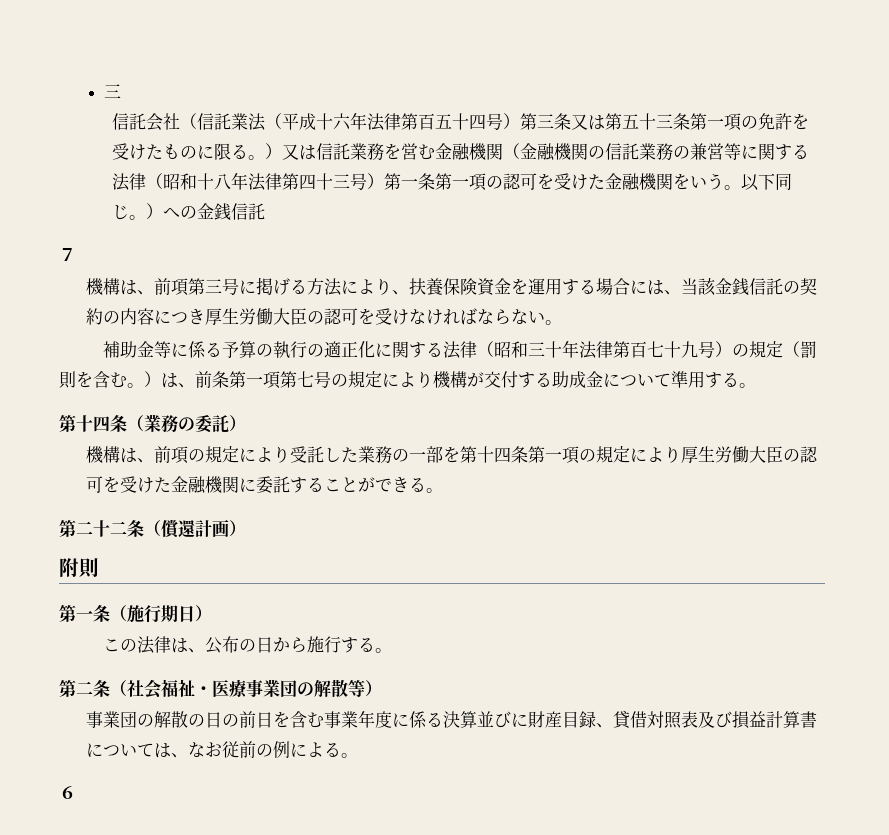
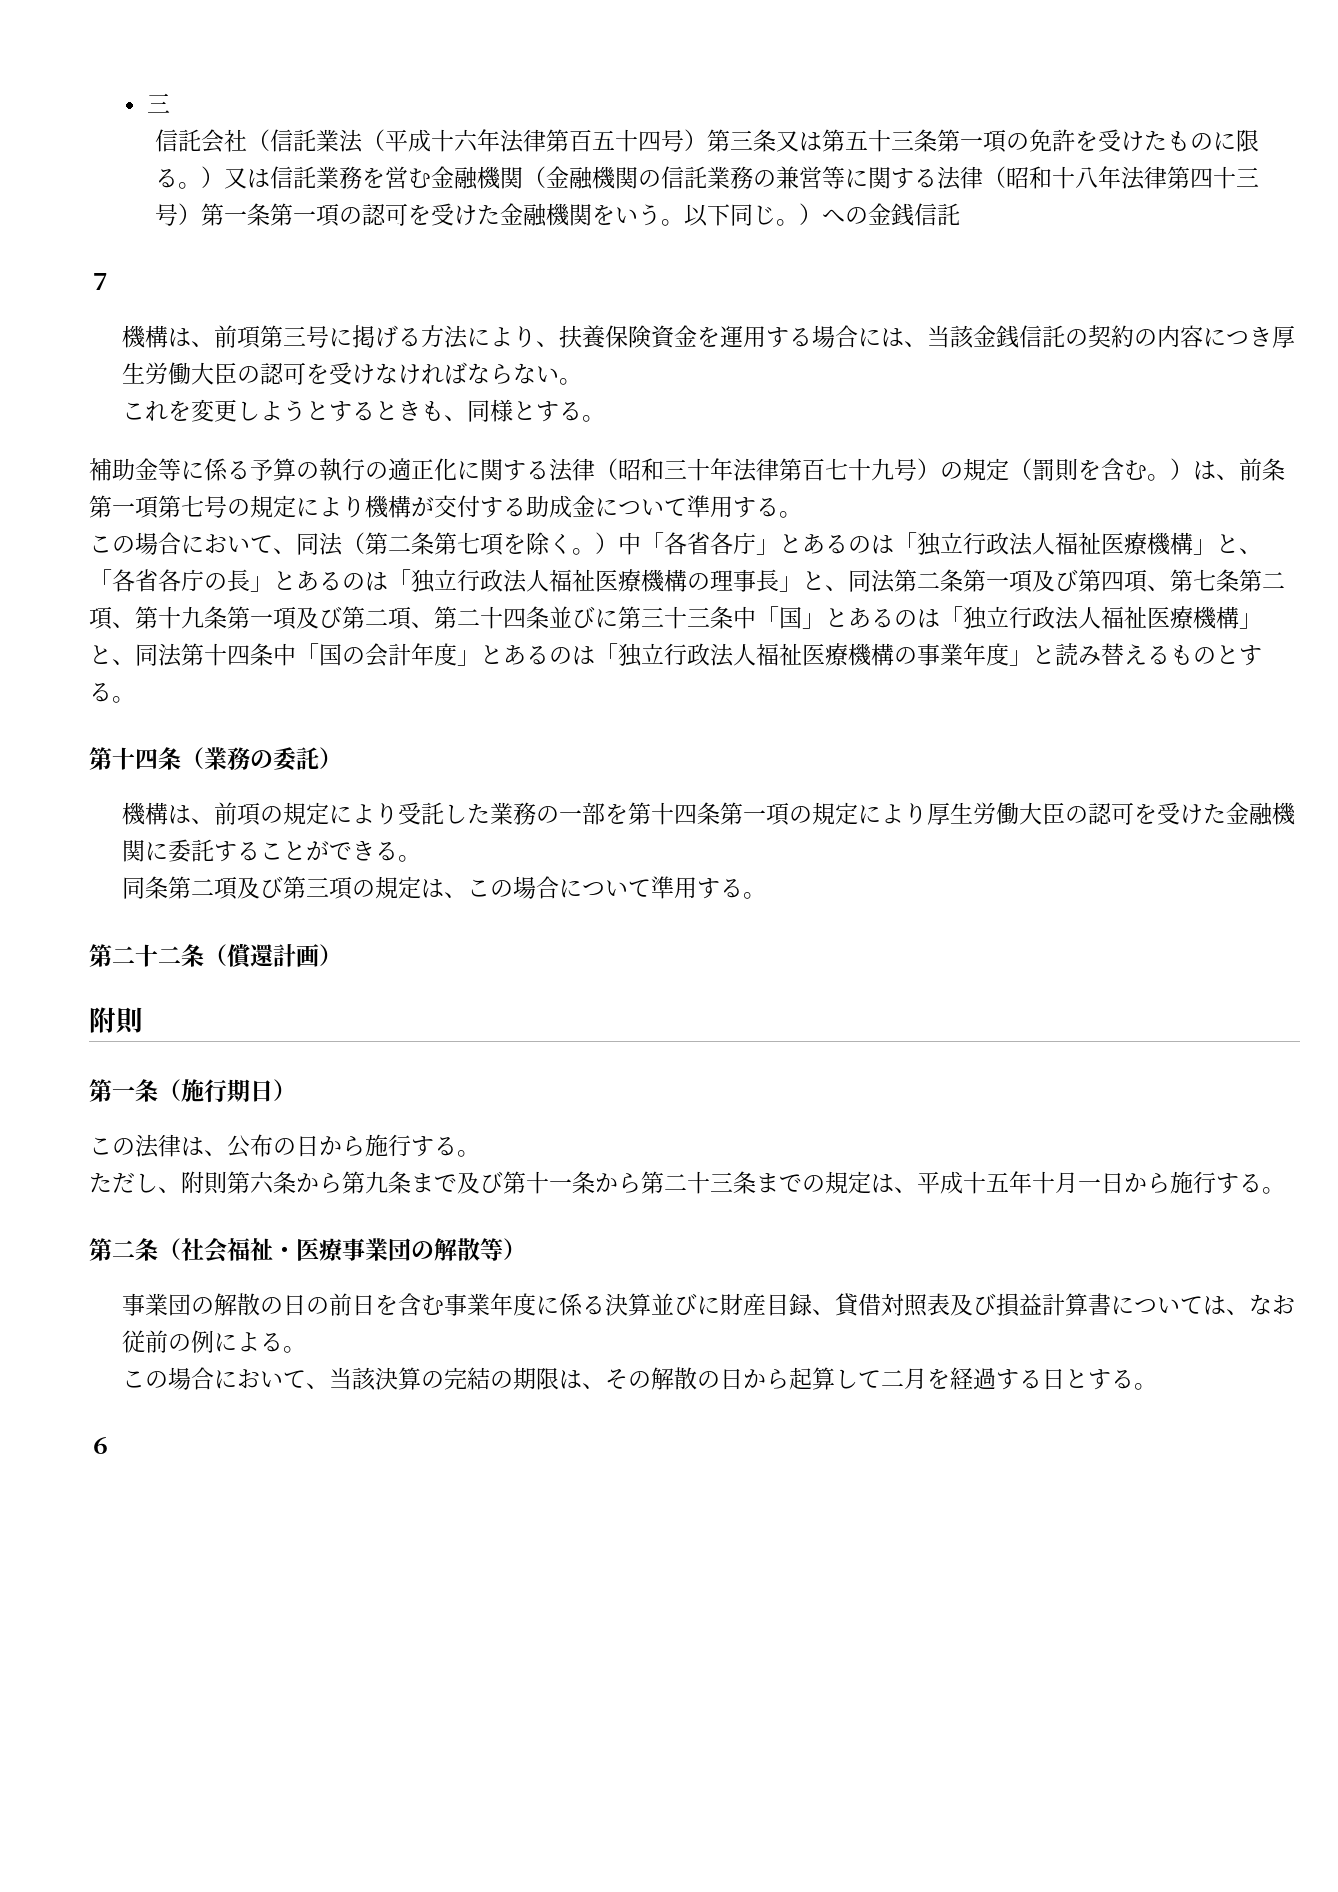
(562, 322) none -> [121,399,605,422] // これを変更しようとするときも、同様とする。
(756, 385) none -> [89,532,1262,556] [89,569,1285,593] [89,606,1262,630] [89,643,1262,667] [89,682,135,703] // この場合において、同法（第二条第七項を除く。）中「各省各庁」とあるのは「独立行政法人福祉医療機構」と、「各省各庁の長」とあるのは「独立行政法人福祉医療機構の理事長」と、同法第二条第一項及び第四項、第七条第二項、第十九条第一項及び第二項、第二十四条並びに第三十三条中「国」とあるのは「独立行政法人福祉医療機構」と、同法第十四条中「国の会計年度」とあるのは「独立行政法人福祉医療機構の事業年度」と読み替えるものとする。
(443, 490) none -> [121,876,766,900] // 同条第二項及び第三項の規定は、この場合について準用する。
(392, 650) none -> [89,1171,1285,1194] // ただし、附則第六条から第九条まで及び第十一条から第二十三条までの規定は、平成十五年十月一日から施行する。
(358, 755) none -> [121,1367,1157,1391] // この場合において、当該決算の完結の期限は、その解散の日から起算して二月を経過する日とする。

